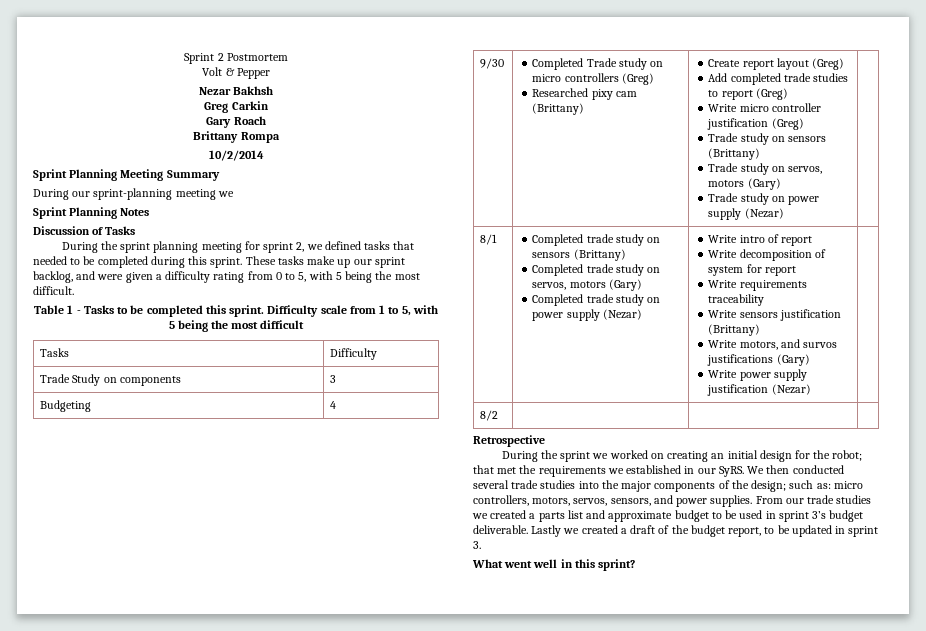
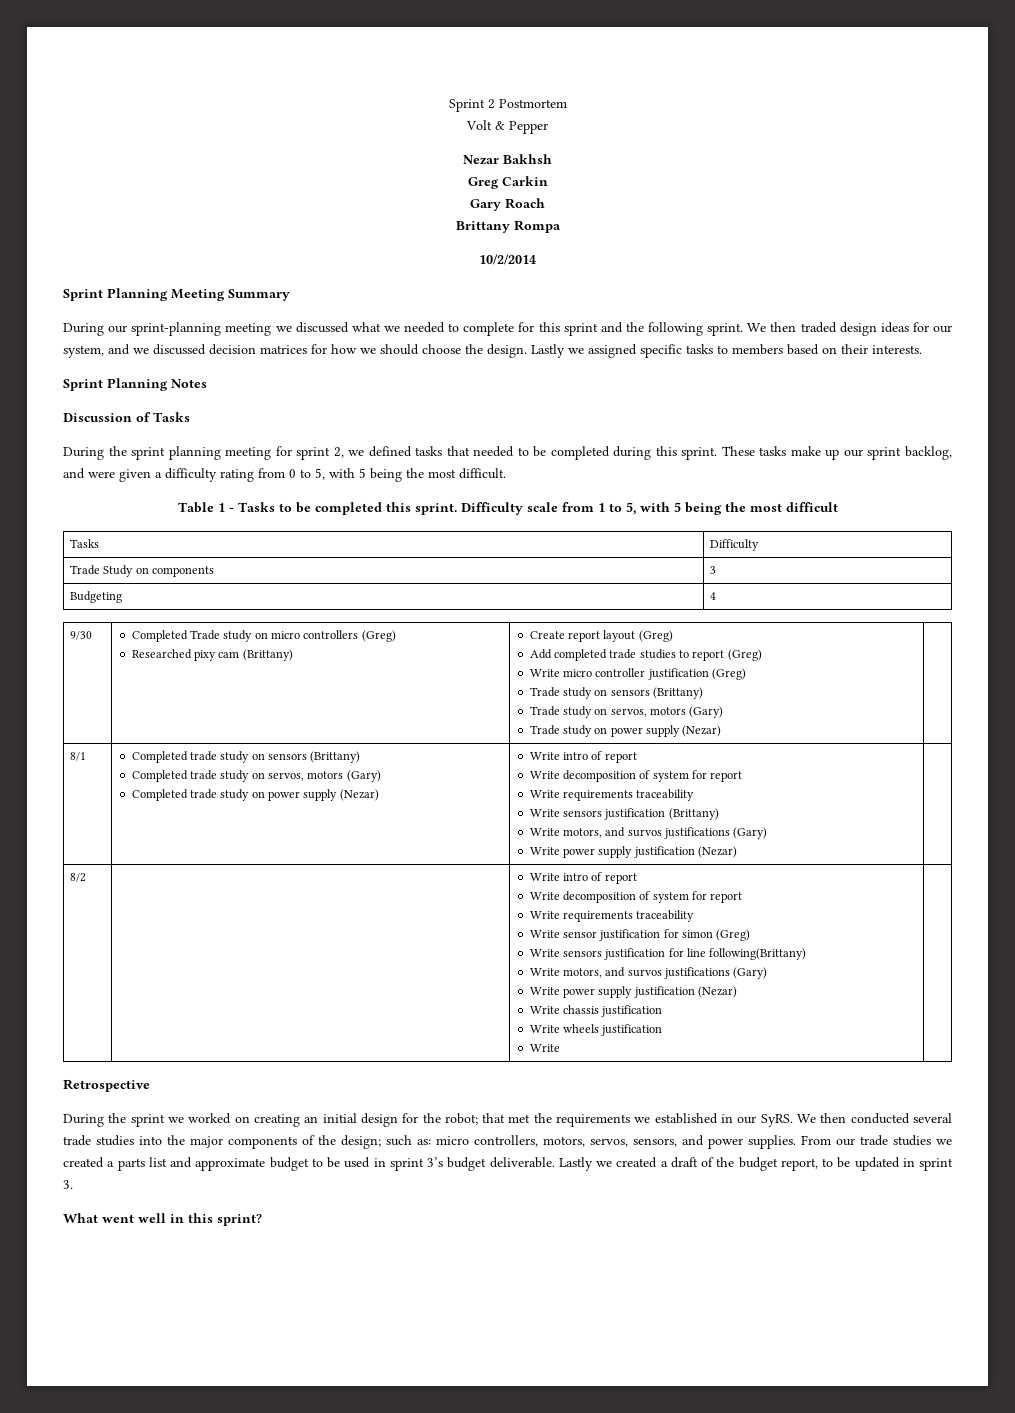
(234, 194) none -> [295,322,952,336] [63,344,922,358] discussed what we needed to complete for this sprint and the following sprint. We then traded design ideas for our system, and we discussed decision matrices for how we should choose the design. Lastly we assigned specific tasks to members based on their interests.
(499, 415) none -> [529,872,637,884] [529,891,743,903] [529,910,695,922] [529,929,751,941] [529,948,807,960] [529,967,768,979] [529,986,738,998] [529,1005,663,1017] [529,1024,663,1036] [529,1044,560,1052] Write intro of report // Write decomposition of system for report // Write requirements traceability // Write sensor justification for simon (Greg) // Write sensors justification for line following(Brittany) // Write motors, and survos justifications (Gary) // Write power supply justification (Nezar) // Write chassis justification // Write wheels justification // Write

